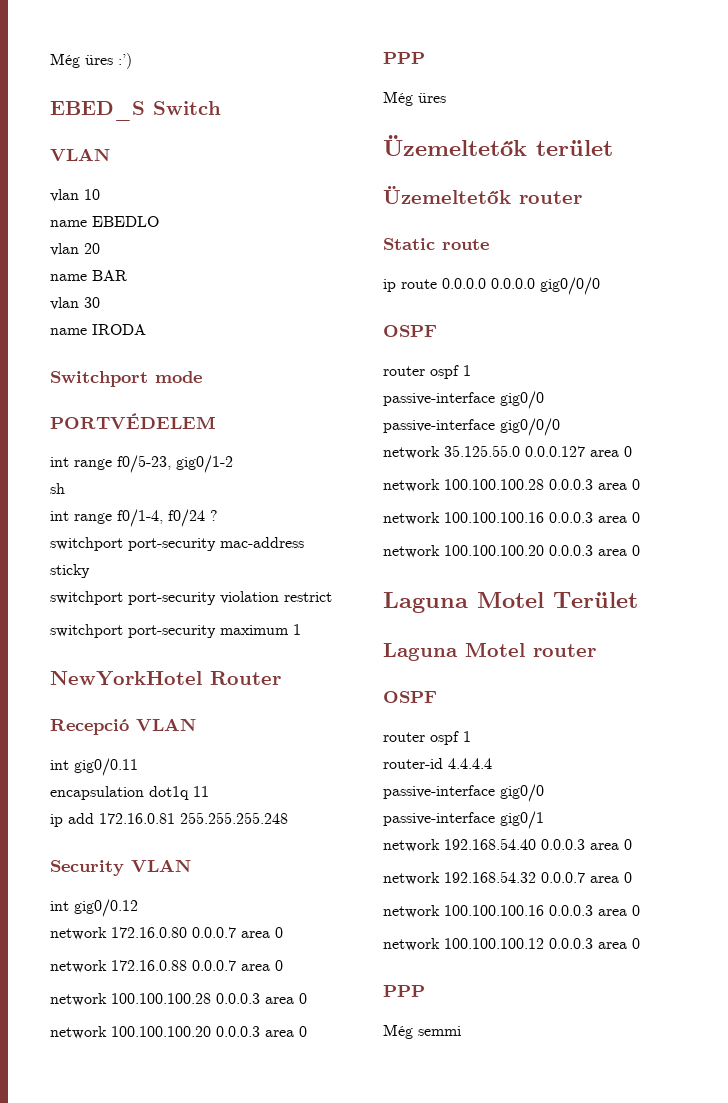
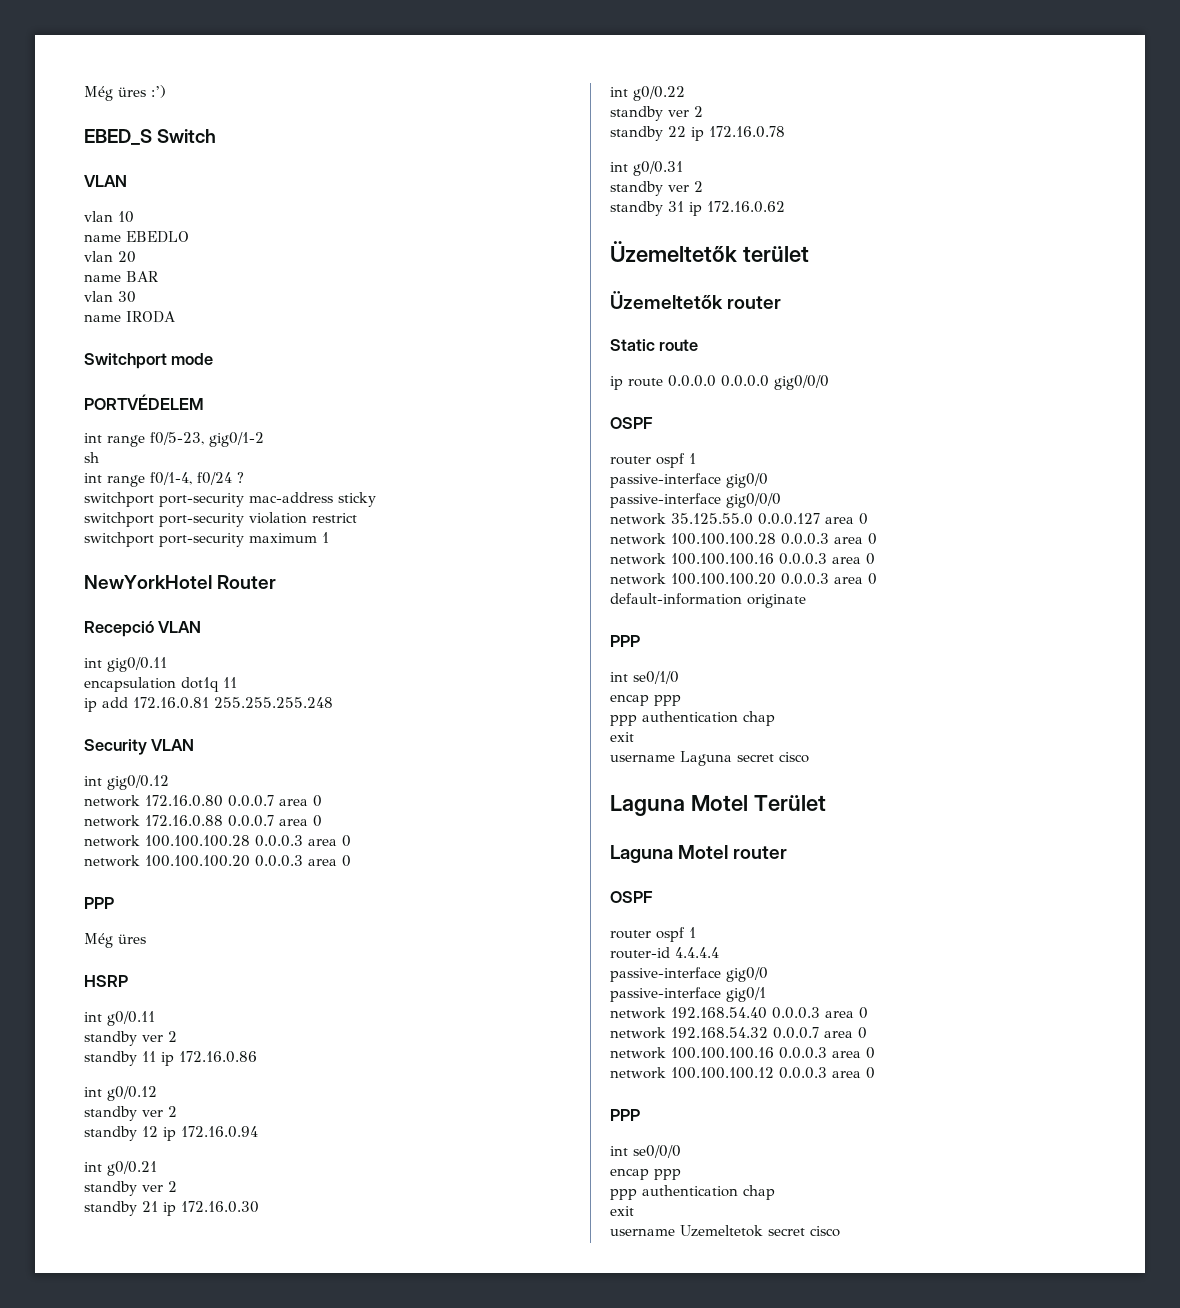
(446, 98) none -> [84,975,128,987] [84,1011,155,1026] [84,1031,177,1046] [84,1051,257,1066] [84,1086,157,1101] [84,1106,177,1121] [84,1126,258,1141] [84,1161,157,1176] [84,1181,177,1196] [84,1201,259,1216] [610,86,685,101] [610,106,703,121] [610,126,785,141] [610,161,683,176] [610,181,703,196] [610,201,785,216] // HSRP // int g0/0.11 // standby ver 2 // standby 11 ip 172.16.0.86 // int g0/0.12 // standby ver 2 // standby 12 ip 172.16.0.94 // int g0/0.21 // standby ver 2 // standby 21 ip 172.16.0.30 // int g0/0.22 // standby ver 2 // standby 22 ip 172.16.0.78 // int g0/0.31 // standby ver 2 // standby 31 ip 172.16.0.62
(640, 550) none -> [610,593,806,608] [610,635,640,647] [610,671,679,684] [610,694,681,706] [610,711,775,726] [610,732,634,742] [610,751,809,766] // default-information originate // PPP // int se0/1/0 // encap ppp // ppp authentication chap // exit // username Laguna secret cisco
[383,1024,461,1039] Még semmi -> [610,1145,681,1158] [610,1168,681,1180] [610,1185,775,1200] [610,1206,634,1216] [610,1225,840,1237] int se0/0/0 // encap ppp // ppp authentication chap // exit // username Uzemeltetok secret cisco

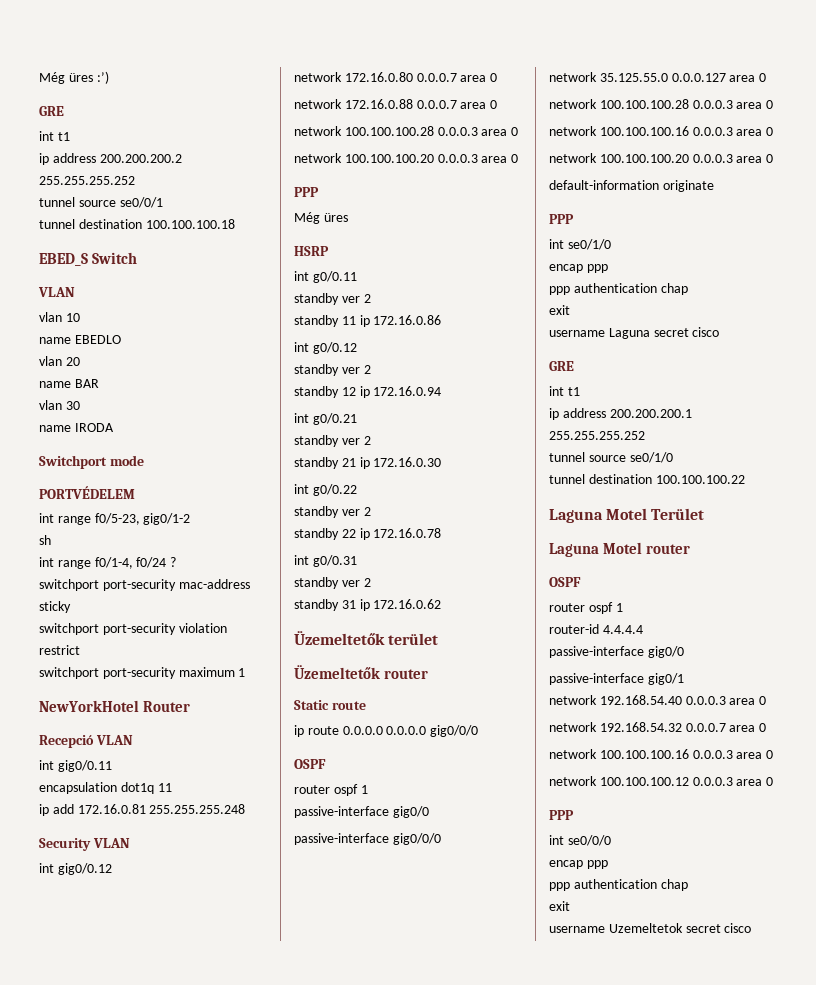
(166, 91) none -> [39,106,64,116] [39,131,70,141] [39,153,182,165] [39,176,135,185] [39,197,163,208] [39,219,235,229] // GRE // int t1 // ip address 200.200.200.2 255.255.255.252 // tunnel source se0/0/1 // tunnel destination 100.100.100.18
(809, 757) none -> [549,361,574,371] [549,386,580,396] [549,408,692,420] [549,431,645,440] [549,452,673,463] [549,474,745,484] // GRE // int t1 // ip address 200.200.200.1 255.255.255.252 // tunnel source se0/1/0 // tunnel destination 100.100.100.22

